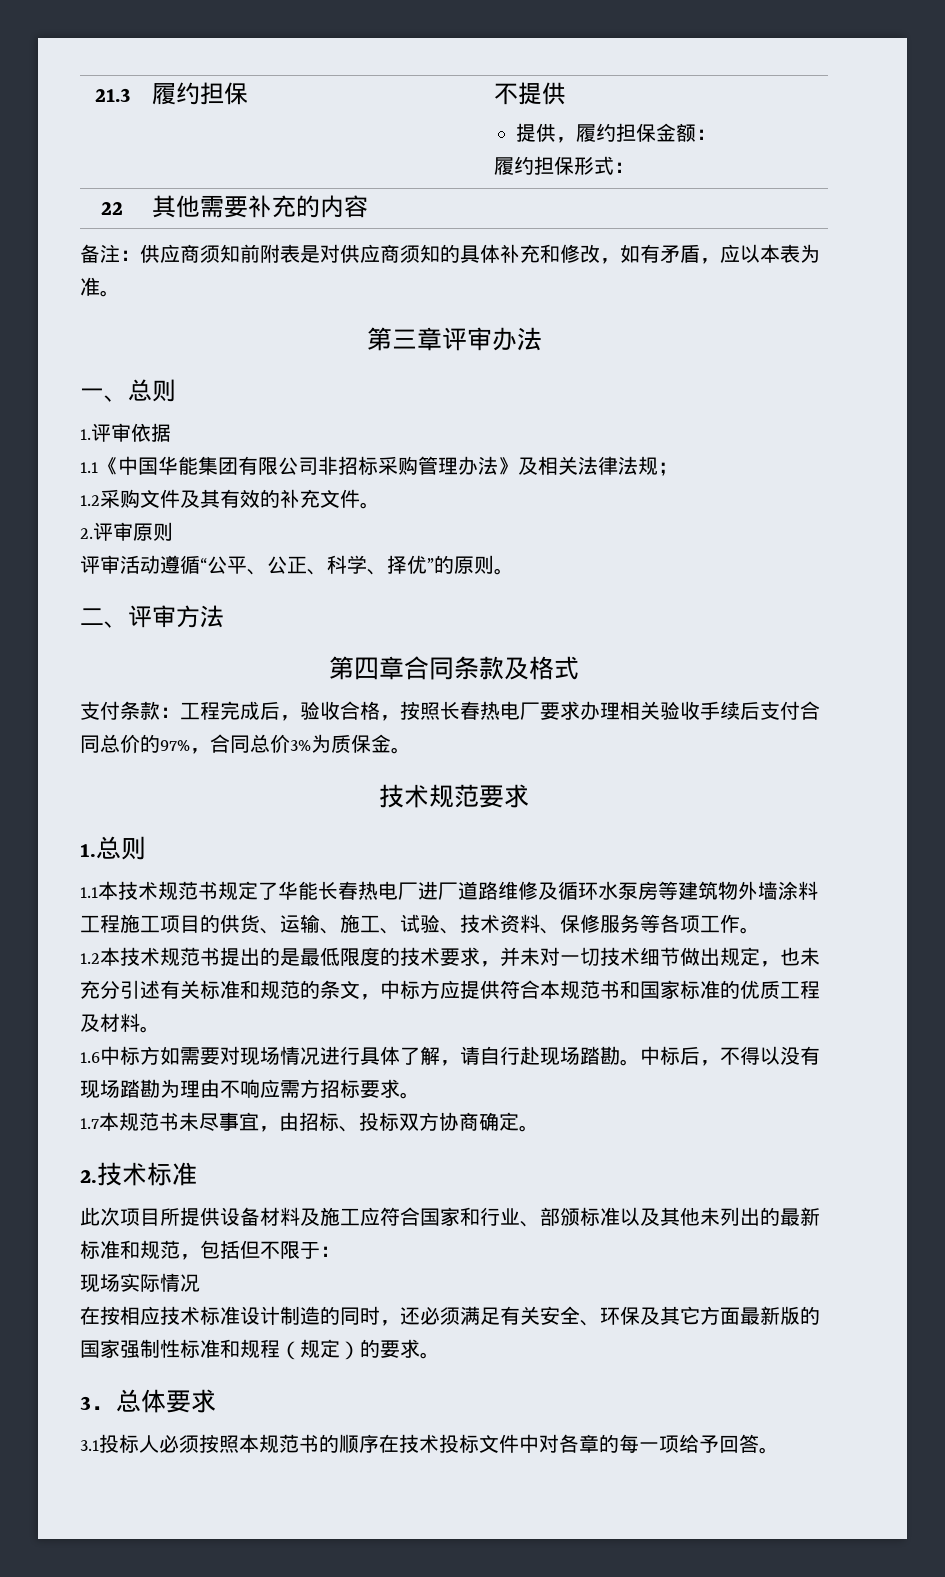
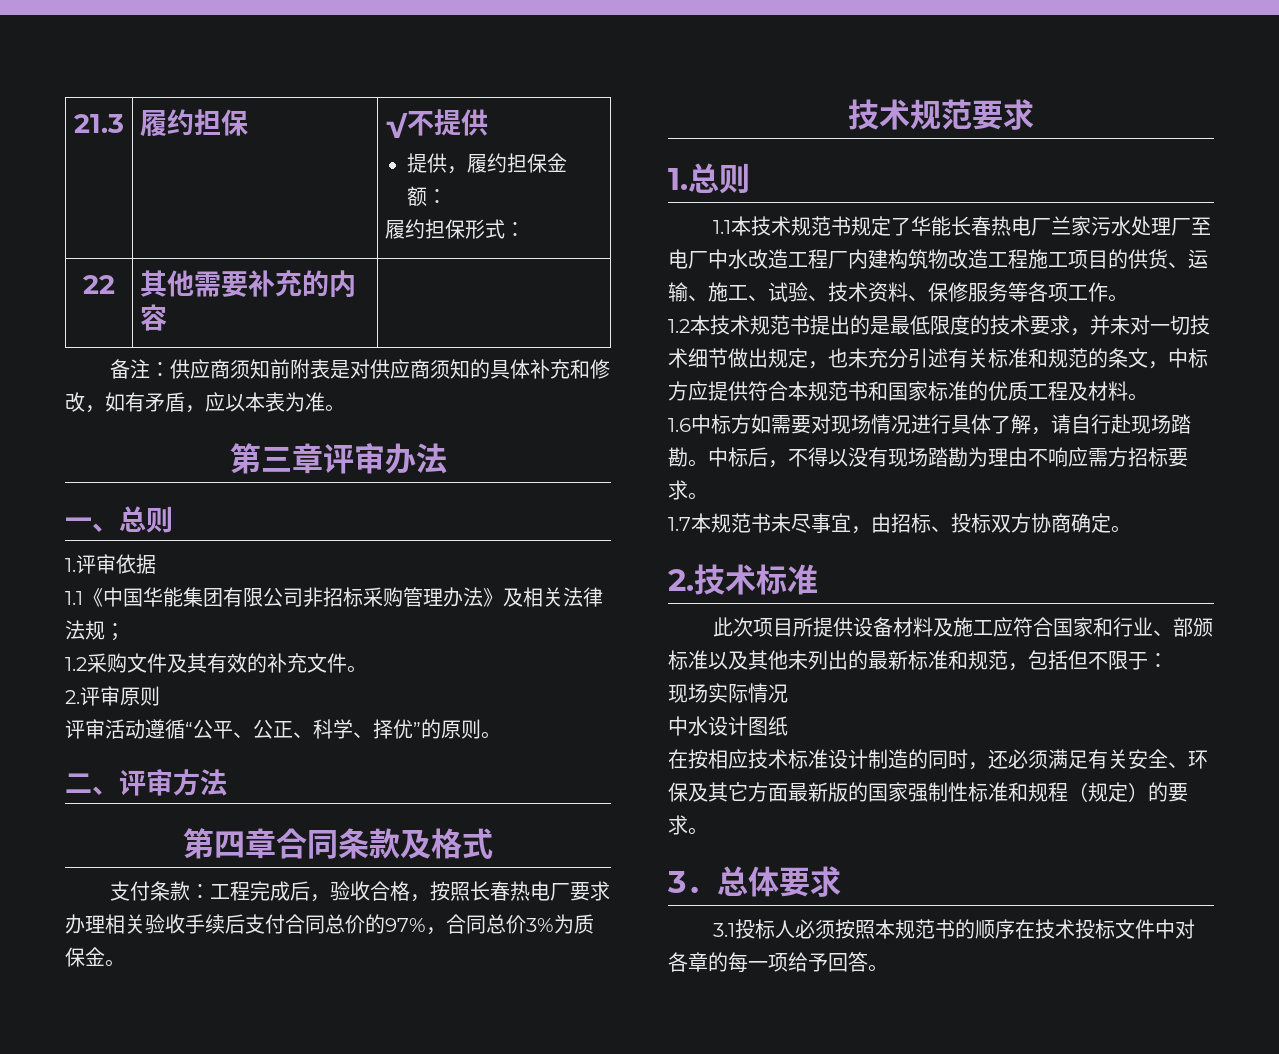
(248, 93) none -> [385,113,409,138] √
[418,881,818,900] 进厂道路维修及循环水泵房等建筑物外墙涂料 -> [1051,216,1212,236] [668,249,988,269] 兰家污水处理厂至电厂中水改造工程厂内建构筑物改造
(200, 1283) none -> [668,716,788,736] // 中水设计图纸

